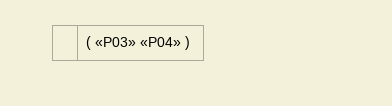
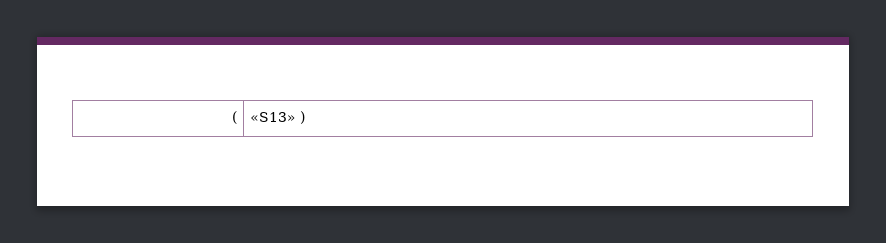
[86,36,182,50] | ( «P03» «P04» -> [232,111,238,124] [249,112,296,122] ( | «S13»

